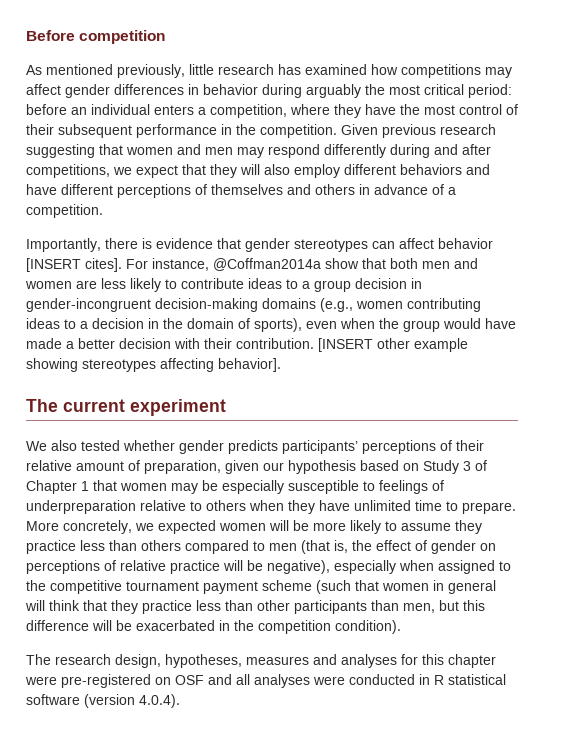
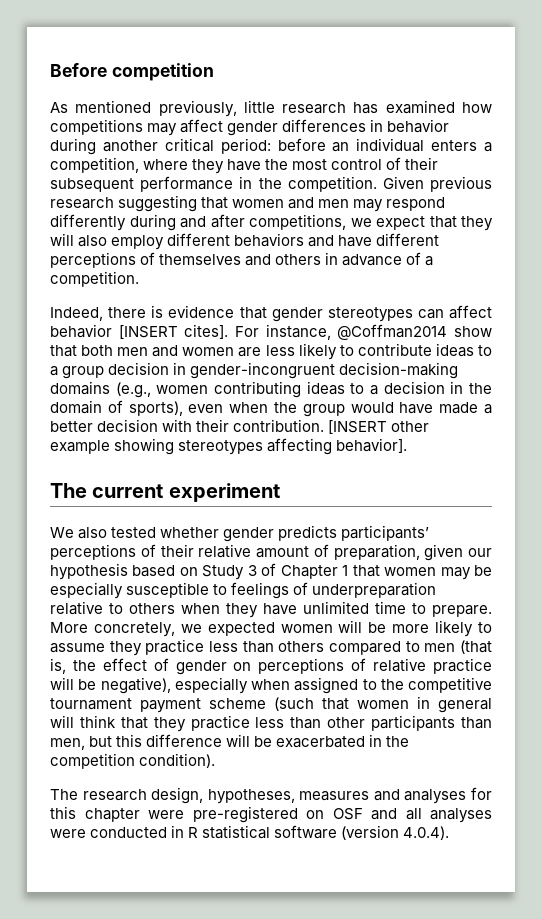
[306,84,420,98] arguably the most -> [102,140,158,152] another
[26,238,101,252] Importantly, -> [50,307,103,321] Indeed,
[213,258,321,271] @Coffman2014a -> [337,324,448,340] @Coffman2014

